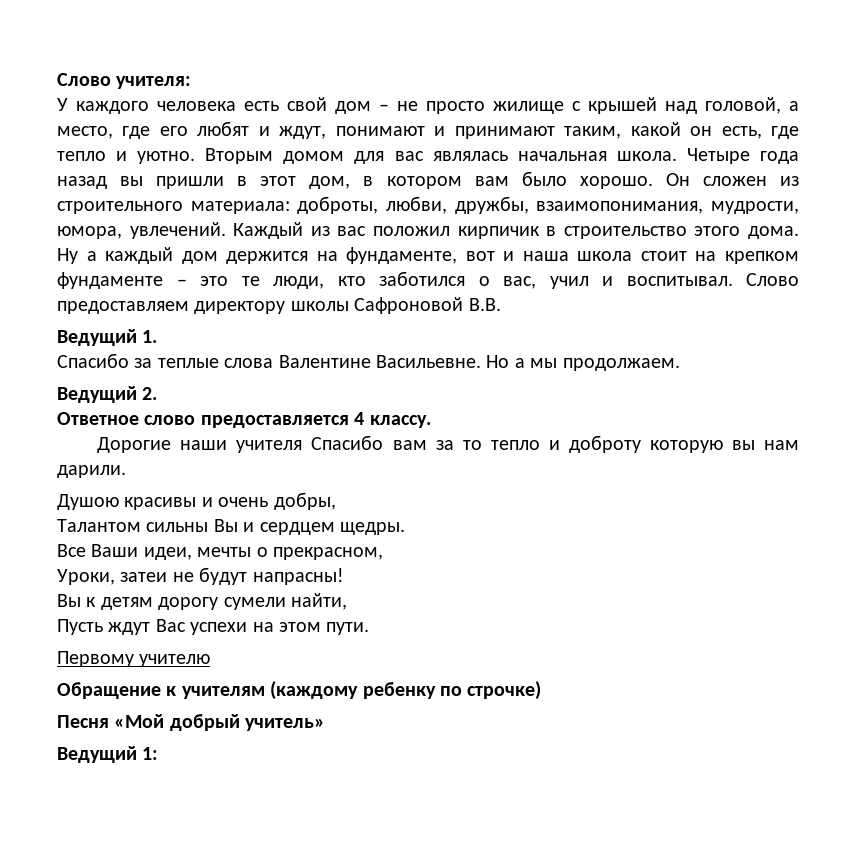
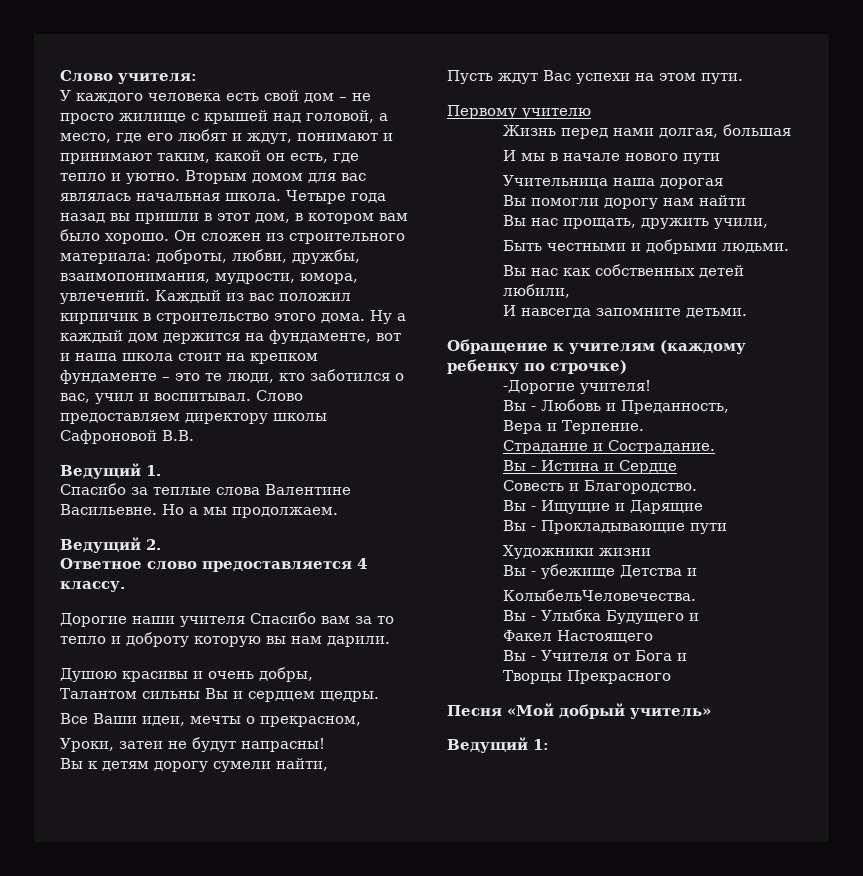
(211, 660) none -> [502,124,791,139] [502,150,720,164] [502,175,723,189] [502,195,746,209] [502,215,768,229] [502,239,789,254] [502,264,744,278] [502,284,570,298] [502,305,747,318] // Жизнь перед нами долгая, большая // И мы в начале нового пути // Учительница наша дорогая // Вы помогли дорогу нам найти // Вы нас прощать, дружить учили, // Быть честными и добрыми людьми. // Вы нас как собственных детей любили, // И навсегда запомните детьми.
(542, 690) none -> [502,380,651,394] [502,399,729,414] [502,420,644,434] [502,440,715,454] [502,460,677,474] [502,480,697,494] [502,500,703,514] [502,520,727,534] [502,545,651,559] [502,564,697,579] [502,589,696,601] [502,609,699,624] [502,630,653,643] [502,650,687,661] [502,670,671,684] // -Дорогие учителя! // Вы - Любовь и Преданность, // Вера и Терпение. // Страдание и Сострадание. // Вы - Истина и Сердце // Совесть и Благородство. // Вы - Ищущие и Дарящие // Вы - Прокладывающие пути // Художники жизни // Вы - убежище Детства и // КолыбельЧеловечества. // Вы - Улыбка Будущего и // Факел Настоящего // Вы - Учителя от Бога и // Творцы Прекрасного

